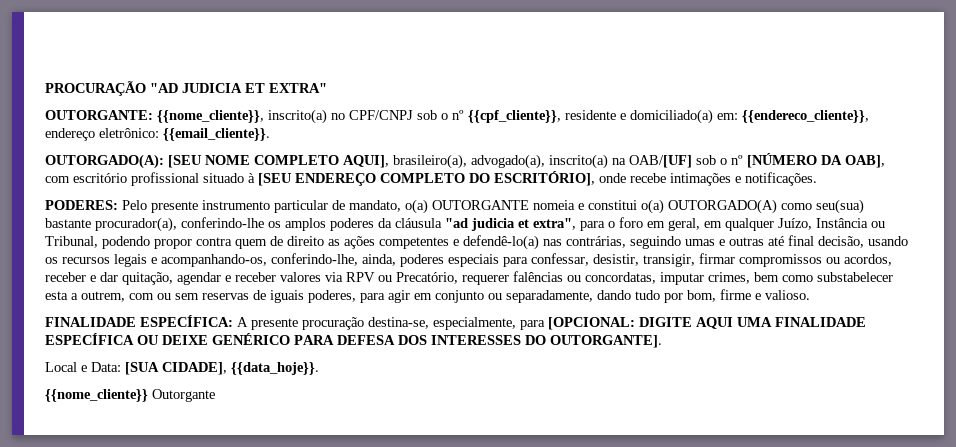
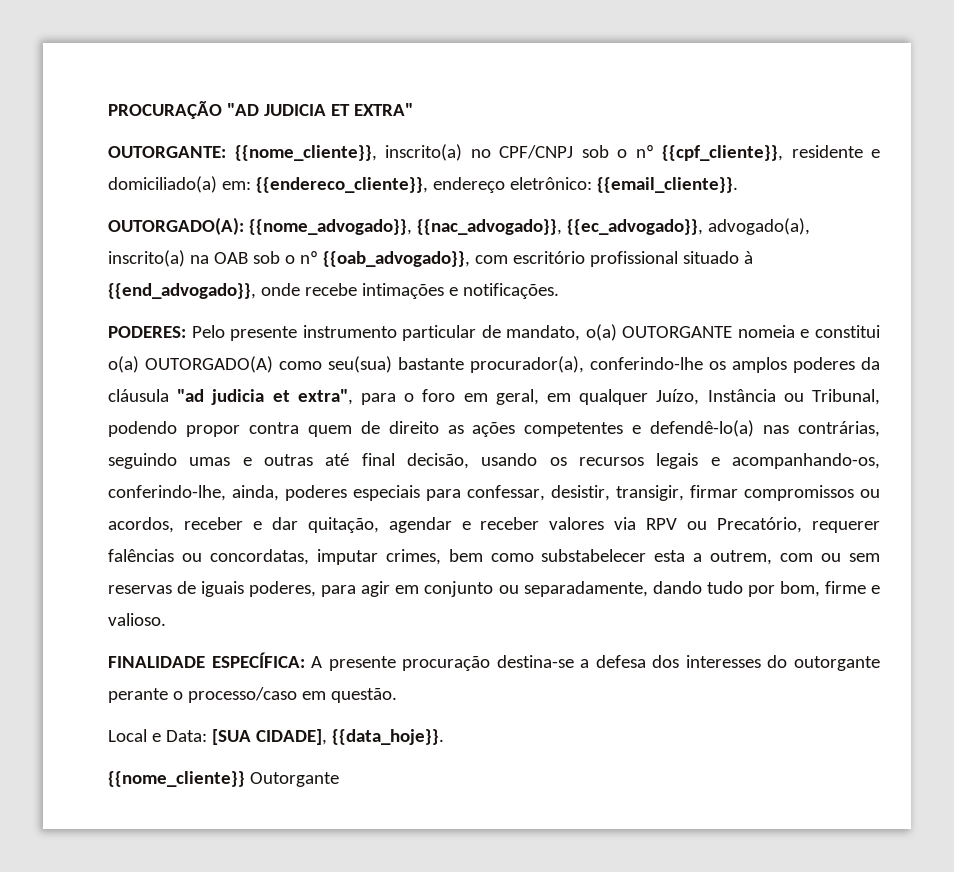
[168,154,467,169] [SEU NOME COMPLETO AQUI], brasileiro(a), -> [248,219,703,235] {{nome_advogado}}, {{nac_advogado}}, {{ec_advogado}},
[629,153,885,168] OAB/[UF] sob o nº [NÚMERO DA OAB], -> [213,251,470,267] OAB sob o nº {{oab_advogado}},
[258,171,595,186] [SEU ENDEREÇO COMPLETO DO ESCRITÓRIO], -> [108,283,256,299] {{end_advogado}},
[368,317,866,330] [45,333,662,348] destina-se, especialmente, para [OPCIONAL: DIGITE AQUI UMA FINALIDADE ESPECÍFICA OU DEIXE GENÉRICO PARA DEFESA DOS INTERESSES DO OUTORGANTE]. -> [496,655,880,671] [108,687,397,703] destina-se a defesa dos interesses do outorgante perante o processo/caso em questão.

